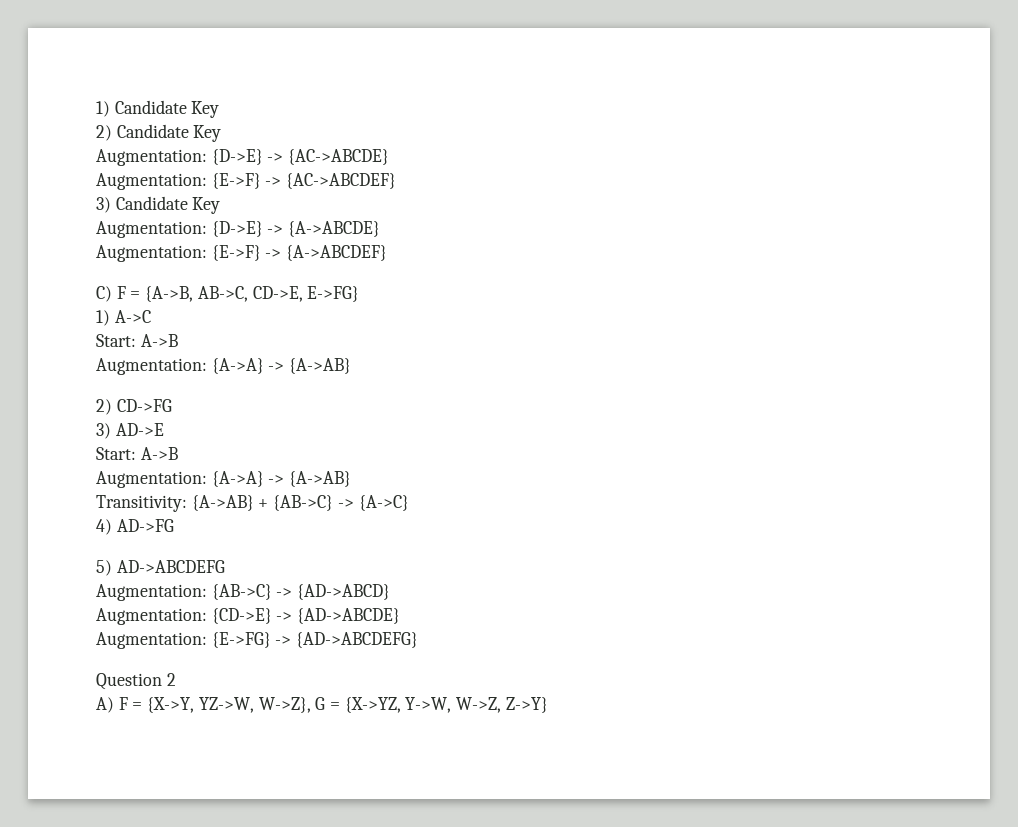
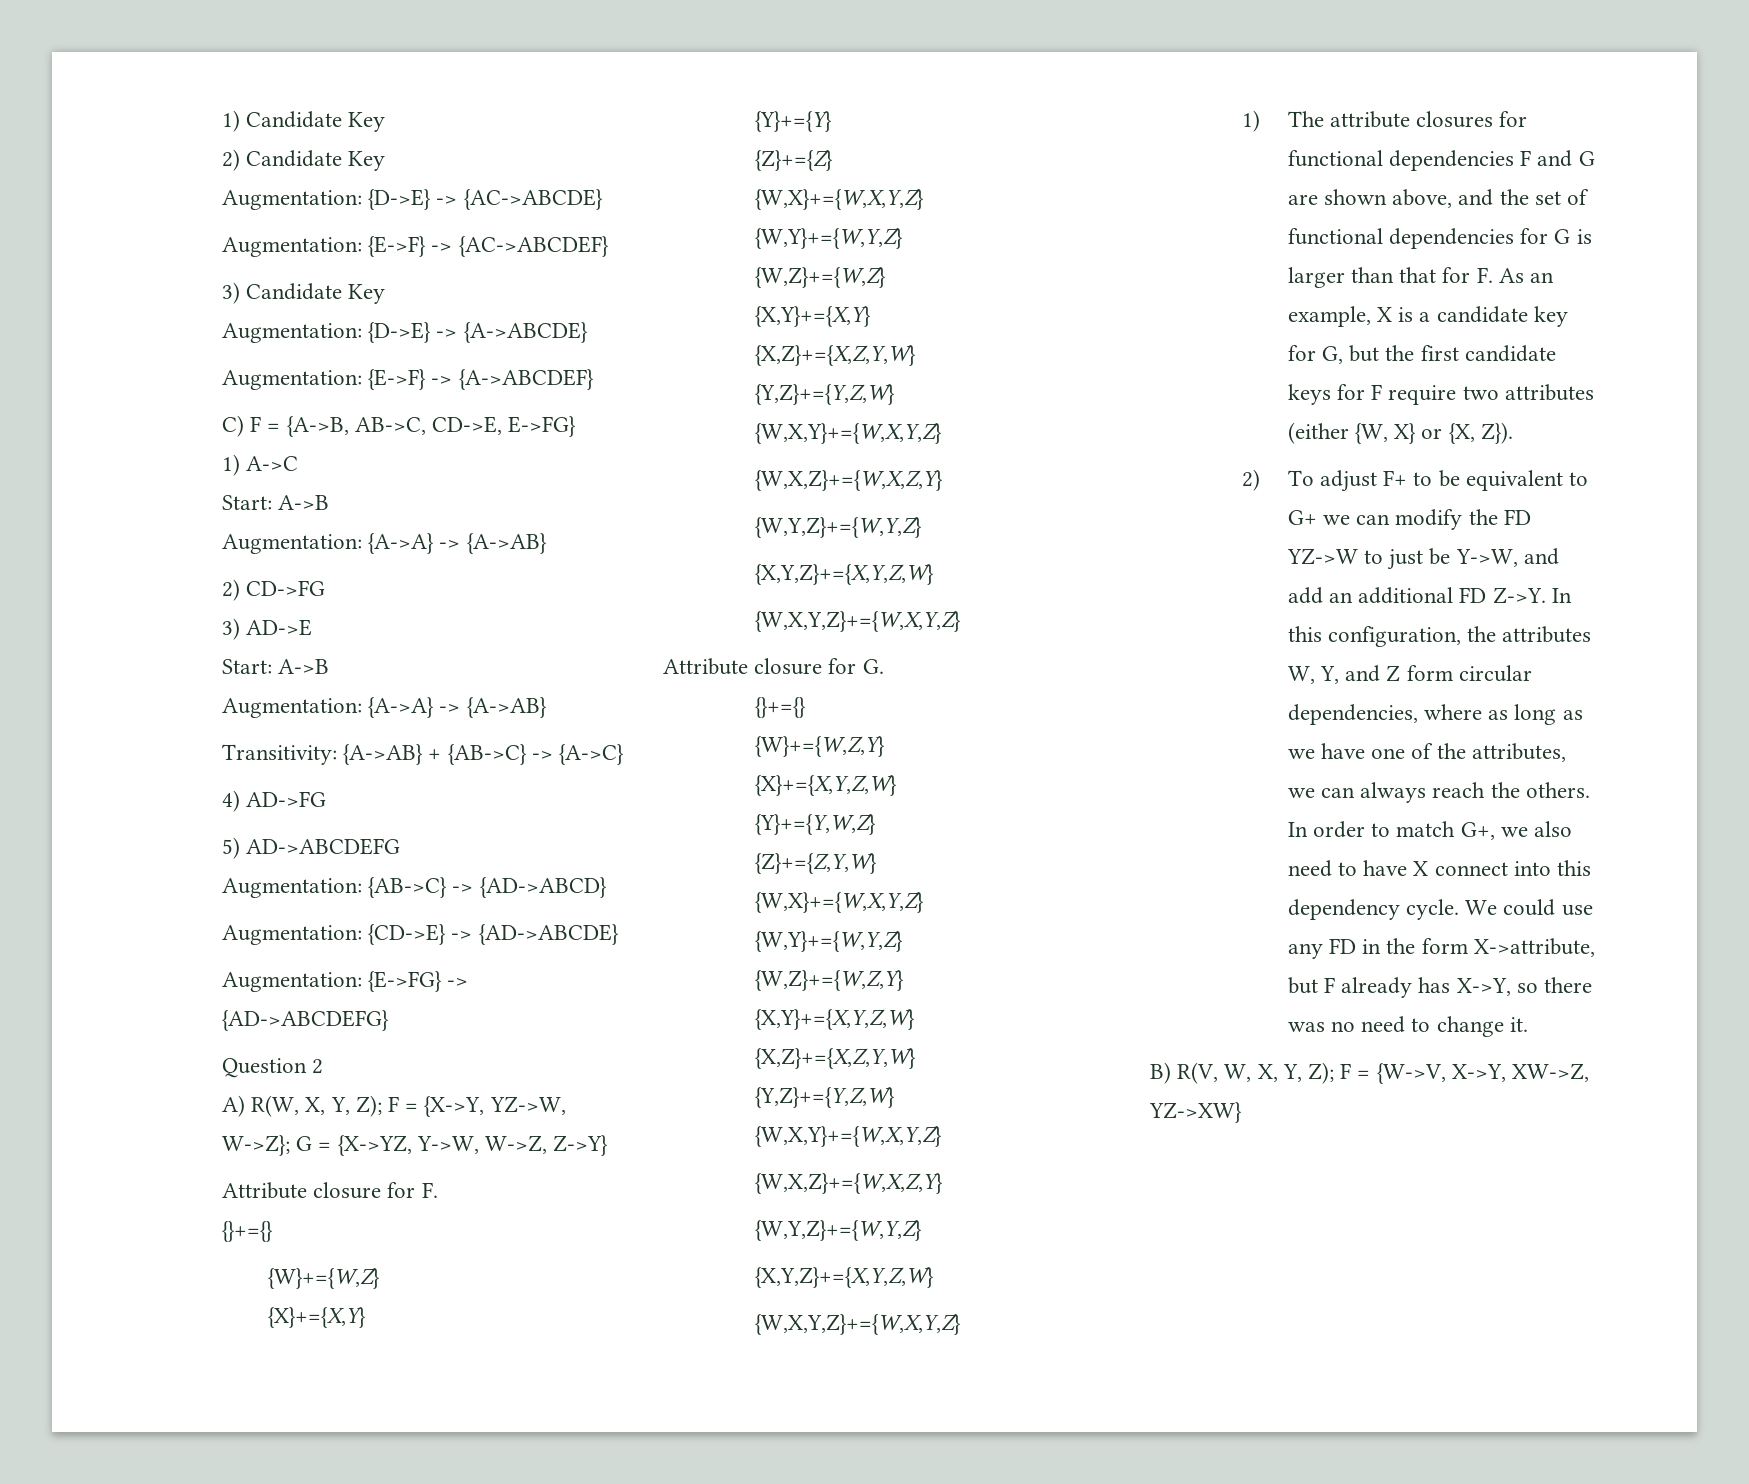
(114, 705) none -> [251,1095,382,1117] R(W, X, Y, Z);
[258,697,311,713] W->Z}, -> [221,1135,290,1156] W->Z};
(548, 705) none -> [221,1182,438,1199] [221,1221,273,1242] [267,1268,380,1289] [267,1307,366,1328] [754,111,832,132] [754,150,833,171] [754,189,924,210] [754,228,903,249] [754,267,886,288] [754,306,871,327] [754,345,916,366] [754,384,895,405] [754,423,942,444] [754,470,943,491] [754,517,922,538] [754,564,934,585] [754,611,961,632] [663,658,884,675] [754,697,806,718] [754,736,885,757] [754,775,897,796] [754,814,876,835] [754,853,877,874] [754,892,924,913] [754,931,903,952] [754,970,904,991] [754,1009,915,1030] [754,1048,916,1069] [754,1087,895,1108] [754,1126,942,1147] [754,1173,943,1194] [754,1220,922,1241] [754,1267,934,1288] [754,1314,961,1335] [1241,110,1528,132] [1287,150,1595,171] [1287,189,1590,208] [1287,228,1592,249] [1287,267,1555,288] [1287,306,1568,327] [1287,345,1556,364] [1287,384,1594,405] [1287,422,1513,444] [1241,469,1589,492] [1287,509,1531,530] [1286,548,1559,570] [1287,587,1572,604] [1287,626,1592,647] [1287,665,1532,684] [1287,704,1583,725] [1287,743,1566,762] [1287,782,1590,803] [1287,821,1573,840] [1287,860,1592,877] [1287,899,1593,920] [1287,938,1595,959] [1287,977,1593,998] [1287,1016,1528,1037] [1150,1062,1590,1084] [1149,1102,1242,1123] // Attribute closure for F. // {}+={} // {W}+={W,Z} // {X}+={X,Y} // {Y}+={Y} // {Z}+={Z} // {W,X}+={W,X,Y,Z} // {W,Y}+={W,Y,Z} // {W,Z}+={W,Z} // {X,Y}+={X,Y} // {X,Z}+={X,Z,Y,W} // {Y,Z}+={Y,Z,W} // {W,X,Y}+={W,X,Y,Z} // {W,X,Z}+={W,X,Z,Y} // {W,Y,Z}+={W,Y,Z} // {X,Y,Z}+={X,Y,Z,W} // {W,X,Y,Z}+={W,X,Y,Z} // Attribute closure for G. // {}+={} // {W}+={W,Z,Y} // {X}+={X,Y,Z,W} // {Y}+={Y,W,Z} // {Z}+={Z,Y,W} // {W,X}+={W,X,Y,Z} // {W,Y}+={W,Y,Z} // {W,Z}+={W,Z,Y} // {X,Y}+={X,Y,Z,W} // {X,Z}+={X,Z,Y,W} // {Y,Z}+={Y,Z,W} // {W,X,Y}+={W,X,Y,Z} // {W,X,Z}+={W,X,Z,Y} // {W,Y,Z}+={W,Y,Z} // {X,Y,Z}+={X,Y,Z,W} // {W,X,Y,Z}+={W,X,Y,Z} // 1) The attribute closures for functional dependencies F and G are shown above, and the set of functional dependencies for G is larger than that for F. As an example, X is a candidate key for G, but the first candidate keys for F require two attributes (either {W, X} or {X, Z}). // 2) To adjust F+ to be equivalent to G+ we can modify the FD YZ->W to just be Y->W, and add an additional FD Z->Y. In this configuration, the attributes W, Y, and Z form circular dependencies, where as long as we have one of the attributes, we can always reach the others. In order to match G+, we also need to have X connect into this dependency cycle. We could use any FD in the form X->attribute, but F already has X->Y, so there was no need to change it. // B) R(V, W, X, Y, Z); F = {W->V, X->Y, XW->Z, YZ->XW}

